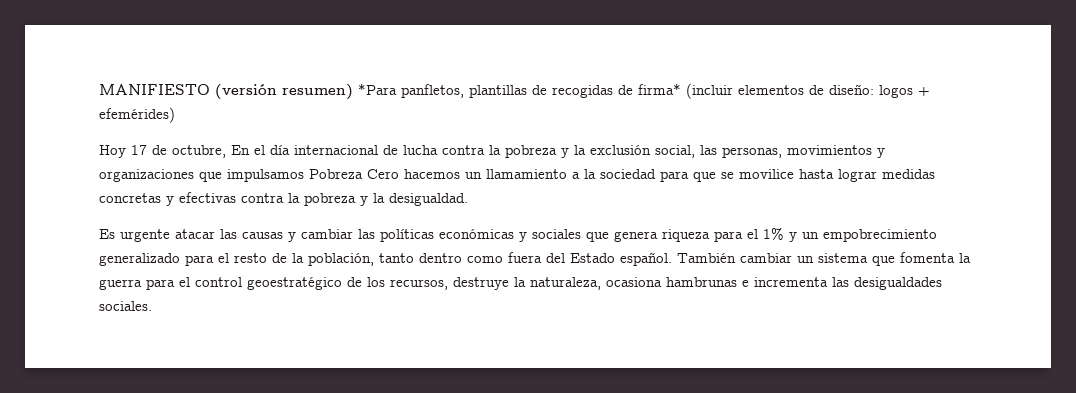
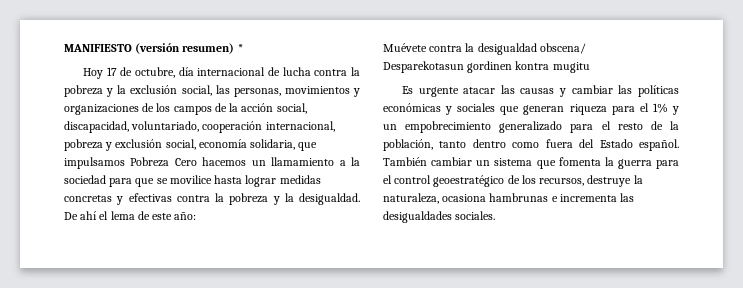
[358,83,930,99] [99,107,175,123] *Para panfletos, plantillas de recogidas de firma* (incluir elementos de diseño: logos + efemérides) -> [237,44,243,52] *
[231,145,265,155] En el -> (175, 72) none
(194, 175) none -> [142,103,307,115] [64,121,335,133] [64,139,296,151] de los campos de la acción social, discapacidad, voluntariado, cooperación internacional, pobreza y exclusión social, economía solidaria,
(468, 199) none -> [64,211,197,220] [383,43,586,55] [383,61,590,73] De ahí el lema de este año: // Muévete contra la desigualdad obscena/ // Desparekotasun gordinen kontra mugitu
[614,231,658,242] genera -> [523,105,565,115] generan

